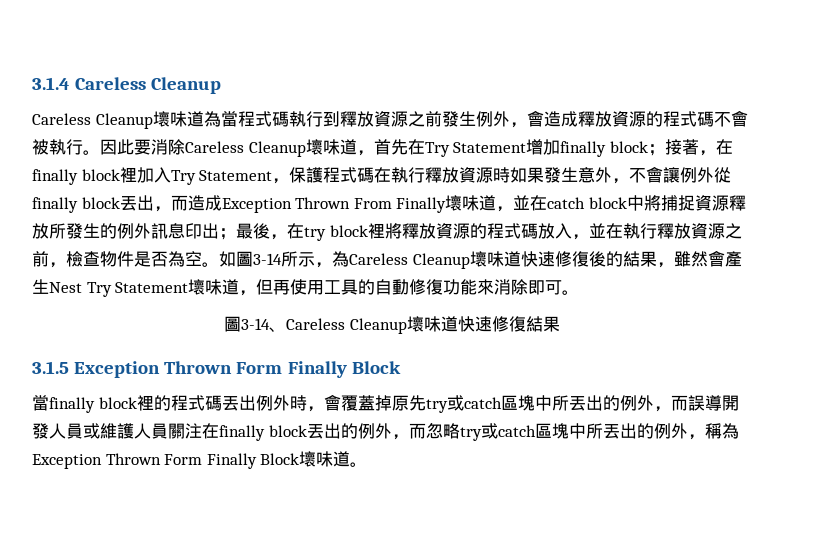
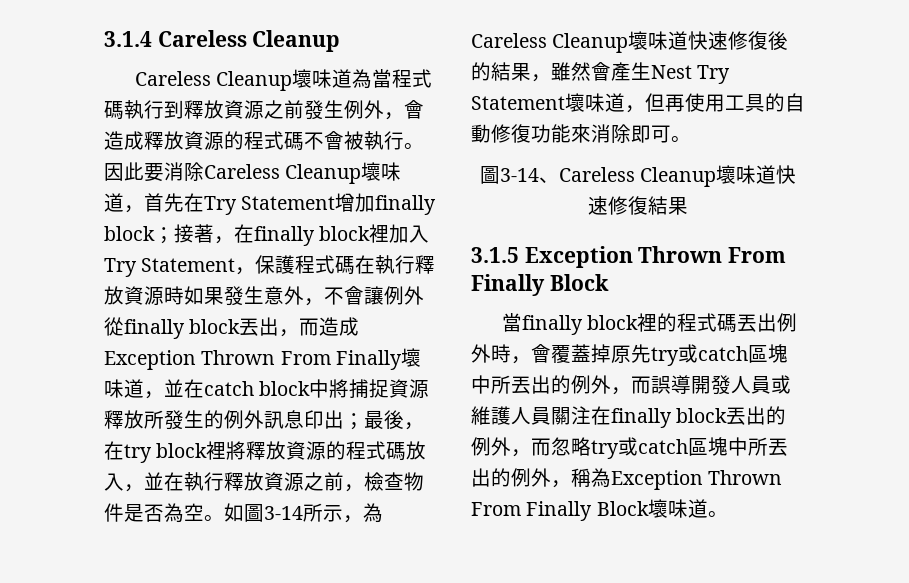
[236,362,283,374] Form -> [728,247,787,263] From
[164,454,203,465] Form -> [471,502,521,516] From

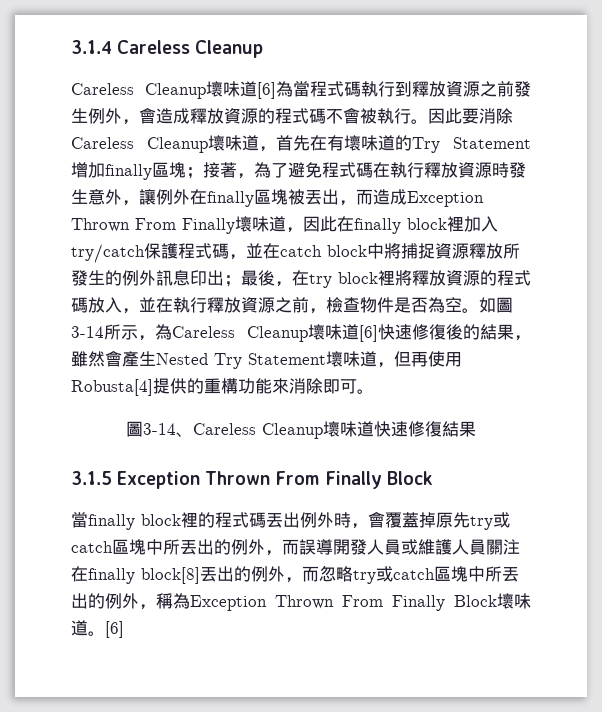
(353, 78) none -> [257,82,276,99] [6]
(204, 202) none -> [327,135,412,151] 有壞味道的
[104,226,155,241] block -> [152,162,186,178] 區塊
[234,224,430,246] [104,255,296,277] 在finally block裡加入Try Statement，保護 -> [254,162,322,178] 為了避免
[184,286,224,305] 如果 -> (509, 170) none
[324,286,424,305] [104,317,241,339] 不會讓例外從finally block -> [139,189,305,207] 讓例外在finally區塊被
(164, 395) none -> [303,216,498,234] [71,243,246,263] 因此在finally block裡加入try/catch保護程式碼，
(689, 40) none -> [359,325,378,342] [6]
[651,65,692,79] Nest -> [156,353,208,365] Nested
[725,93,805,112] [471,124,531,143] 工具的自動修復 -> [71,378,238,396] Robusta[4]提供的重構
[676,408,728,423] block -> [141,567,200,584] block[8]
(728, 514) none -> [105,621,124,638] [6]

